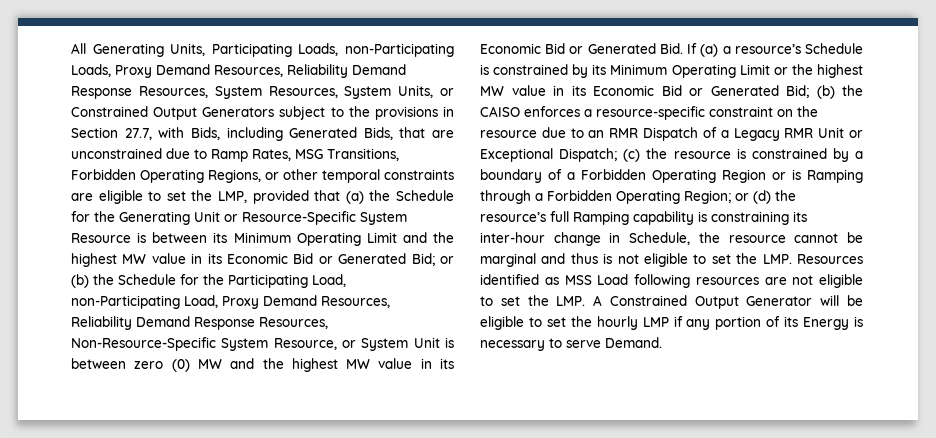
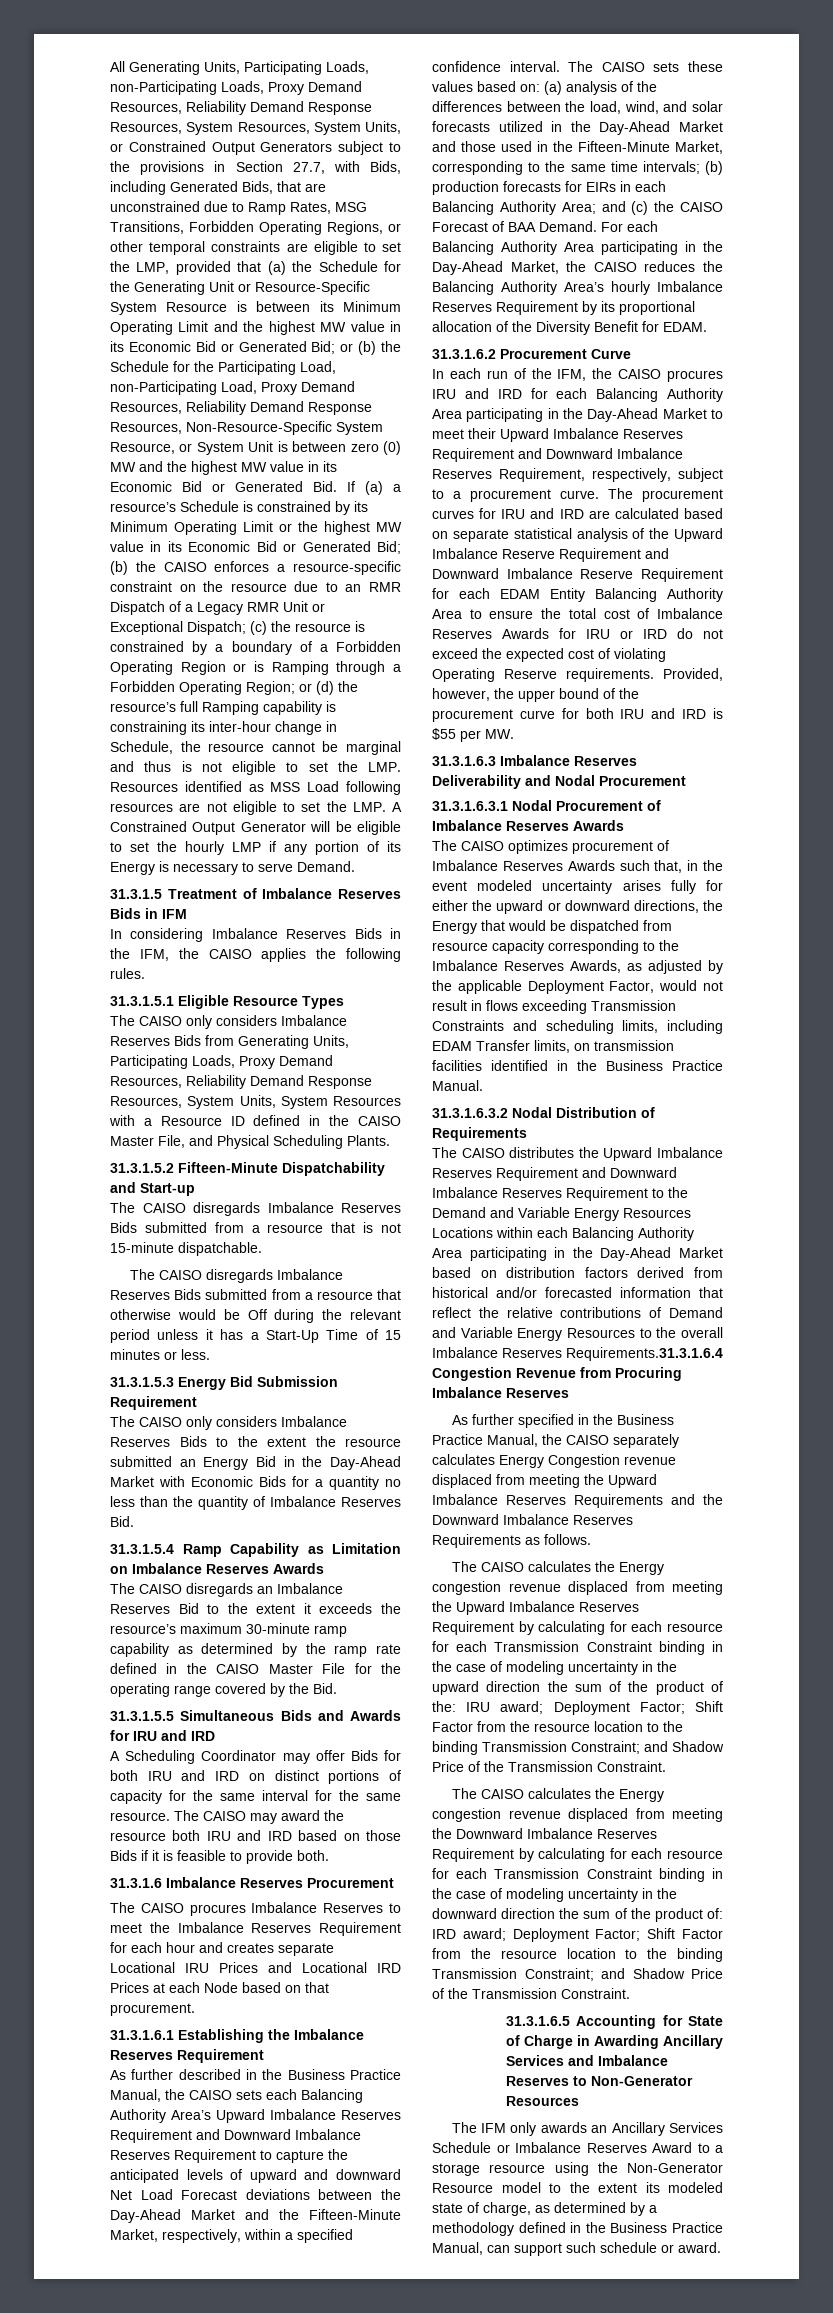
(662, 342) none -> [110,888,401,899] [110,908,187,919] [110,928,401,942] [110,948,401,962] [110,968,145,979] [110,995,344,1009] [110,1015,347,1029] [110,1035,349,1049] [110,1055,333,1069] [110,1075,372,1089] [110,1095,401,1109] [109,1115,401,1126] [110,1135,390,1149] [110,1162,385,1176] [110,1182,195,1196] [110,1202,401,1216] [110,1222,401,1233] [110,1242,262,1256] [129,1269,343,1283] [110,1289,401,1300] [110,1309,401,1323] [110,1329,401,1343] [110,1349,210,1360] [110,1376,338,1390] [110,1396,197,1410] [110,1416,347,1430] [110,1436,401,1447] [110,1456,401,1470] [110,1476,401,1490] [110,1496,401,1510] [110,1516,134,1527] [110,1543,401,1557] [110,1563,324,1574] [110,1583,343,1597] [110,1603,401,1614] [110,1623,347,1637] [110,1643,401,1657] [110,1663,401,1674] [110,1683,337,1697] [110,1710,401,1721] [110,1730,215,1741] [110,1750,401,1764] [110,1770,402,1784] [110,1790,401,1804] [110,1810,344,1824] [110,1830,401,1841] [110,1850,329,1864] [110,1877,394,1888] [110,1902,402,1916] [110,1922,401,1936] [110,1942,334,1956] [110,1962,401,1973] [110,1982,329,1993] [110,2003,195,2016] [110,2029,364,2043] [110,2049,264,2063] [110,2069,401,2080] [110,2089,363,2103] [110,2109,401,2123] [110,2129,361,2143] [110,2149,348,2163] [110,2169,401,2183] [110,2189,401,2200] [110,2209,401,2223] [110,2229,353,2243] [432,61,723,72] [432,81,657,95] [432,101,723,114] [432,121,723,135] [432,141,723,154] [432,161,723,175] [432,181,666,195] [432,201,723,215] [432,221,658,232] [432,241,723,255] [432,261,723,275] [432,281,723,295] [432,301,695,315] [432,321,707,335] [432,349,631,359] [432,368,723,382] [432,388,723,402] [432,408,723,422] [432,428,683,442] [432,448,683,462] [432,468,723,482] [432,488,723,502] [432,508,723,519] [432,528,723,542] [432,548,669,562] [432,568,723,582] [432,588,723,602] [432,608,723,619] [432,628,723,639] [432,648,666,662] [432,668,723,682] [432,688,639,702] [432,708,723,722] [432,728,514,742] [432,755,637,766] [432,775,686,789] [432,800,661,811] [432,820,624,831] [432,840,669,854] [432,860,723,873] [432,880,723,894] [432,900,723,914] [432,920,672,934] [432,940,679,954] [432,960,723,974] [432,980,723,994] [432,1000,676,1014] [432,1020,723,1034] [432,1040,674,1053] [432,1060,723,1071] [432,1080,483,1091] [432,1107,655,1118] [432,1127,527,1141] [432,1147,723,1161] [432,1167,677,1181] [432,1187,688,1201] [432,1207,691,1221] [432,1227,694,1241] [432,1247,723,1261] [432,1267,723,1278] [432,1287,723,1298] [432,1307,723,1318] [432,1327,723,1341] [432,1347,723,1361] [432,1367,682,1381] [432,1387,569,1398] [451,1414,674,1428] [432,1434,679,1448] [432,1454,676,1468] [432,1474,657,1488] [432,1494,723,1508] [432,1514,633,1525] [432,1534,591,1548] [451,1561,664,1575] [432,1581,723,1595] [432,1601,639,1615] [432,1621,723,1635] [432,1641,723,1655] [432,1661,677,1675] [432,1681,723,1695] [432,1701,723,1715] [432,1721,683,1732] [432,1741,724,1755] [432,1761,666,1772] [451,1788,664,1802] [432,1808,723,1822] [432,1828,657,1839] [432,1848,723,1862] [432,1868,723,1882] [432,1888,677,1902] [432,1908,723,1922] [432,1928,723,1942] [432,1948,723,1962] [432,1968,723,1981] [432,1988,630,1999] [505,2015,723,2029] [505,2035,723,2049] [505,2055,668,2066] [505,2076,693,2086] [505,2096,579,2106] [451,2122,723,2136] [432,2142,723,2153] [432,2162,723,2176] [432,2182,723,2193] [432,2202,657,2216] [432,2222,723,2236] [432,2242,721,2256] // 31.3.1.5 Treatment of Imbalance Reserves Bids in IFM // In considering Imbalance Reserves Bids in the IFM, the CAISO applies the following rules. // 31.3.1.5.1 Eligible Resource Types // The CAISO only considers Imbalance Reserves Bids from Generating Units, Participating Loads, Proxy Demand Resources, Reliability Demand Response Resources, System Units, System Resources with a Resource ID defined in the CAISO Master File, and Physical Scheduling Plants. // 31.3.1.5.2 Fifteen-Minute Dispatchability and Start-up // The CAISO disregards Imbalance Reserves Bids submitted from a resource that is not 15-minute dispatchable. // The CAISO disregards Imbalance Reserves Bids submitted from a resource that otherwise would be Off during the relevant period unless it has a Start-Up Time of 15 minutes or less. // 31.3.1.5.3 Energy Bid Submission Requirement // The CAISO only considers Imbalance Reserves Bids to the extent the resource submitted an Energy Bid in the Day-Ahead Market with Economic Bids for a quantity no less than the quantity of Imbalance Reserves Bid. // 31.3.1.5.4 Ramp Capability as Limitation on Imbalance Reserves Awards // The CAISO disregards an Imbalance Reserves Bid to the extent it exceeds the resource’s maximum 30-minute ramp capability as determined by the ramp rate defined in the CAISO Master File for the operating range covered by the Bid. // 31.3.1.5.5 Simultaneous Bids and Awards for IRU and IRD // A Scheduling Coordinator may offer Bids for both IRU and IRD on distinct portions of capacity for the same interval for the same resource. The CAISO may award the resource both IRU and IRD based on those Bids if it is feasible to provide both. // 31.3.1.6 Imbalance Reserves Procurement // The CAISO procures Imbalance Reserves to meet the Imbalance Reserves Requirement for each hour and creates separate Locational IRU Prices and Locational IRD Prices at each Node based on that procurement. // 31.3.1.6.1 Establishing the Imbalance Reserves Requirement // As further described in the Business Practice Manual, the CAISO sets each Balancing Authority Area’s Upward Imbalance Reserves Requirement and Downward Imbalance Reserves Requirement to capture the anticipated levels of upward and downward Net Load Forecast deviations between the Day-Ahead Market and the Fifteen-Minute Market, respectively, within a specified confidence interval. The CAISO sets these values based on: (a) analysis of the differences between the load, wind, and solar forecasts utilized in the Day-Ahead Market and those used in the Fifteen-Minute Market, corresponding to the same time intervals; (b) production forecasts for EIRs in each Balancing Authority Area; and (c) the CAISO Forecast of BAA Demand. For each Balancing Authority Area participating in the Day-Ahead Market, the CAISO reduces the Balancing Authority Area’s hourly Imbalance Reserves Requirement by its proportional allocation of the Diversity Benefit for EDAM. // 31.3.1.6.2 Procurement Curve // In each run of the IFM, the CAISO procures IRU and IRD for each Balancing Authority Area participating in the Day-Ahead Market to meet their Upward Imbalance Reserves Requirement and Downward Imbalance Reserves Requirement, respectively, subject to a procurement curve. The procurement curves for IRU and IRD are calculated based on separate statistical analysis of the Upward Imbalance Reserve Requirement and Downward Imbalance Reserve Requirement for each EDAM Entity Balancing Authority Area to ensure the total cost of Imbalance Reserves Awards for IRU or IRD do not exceed the expected cost of violating Operating Reserve requirements. Provided, however, the upper bound of the procurement curve for both IRU and IRD is $55 per MW. // 31.3.1.6.3 Imbalance Reserves Deliverability and Nodal Procurement // 31.3.1.6.3.1 Nodal Procurement of Imbalance Reserves Awards // The CAISO optimizes procurement of Imbalance Reserves Awards such that, in the event modeled uncertainty arises fully for either the upward or downward directions, the Energy that would be dispatched from resource capacity corresponding to the Imbalance Reserves Awards, as adjusted by the applicable Deployment Factor, would not result in flows exceeding Transmission Constraints and scheduling limits, including EDAM Transfer limits, on transmission facilities identified in the Business Practice Manual. // 31.3.1.6.3.2 Nodal Distribution of Requirements // The CAISO distributes the Upward Imbalance Reserves Requirement and Downward Imbalance Reserves Requirement to the Demand and Variable Energy Resources Locations within each Balancing Authority Area participating in the Day-Ahead Market based on distribution factors derived from historical and/or forecasted information that reflect the relative contributions of Demand and Variable Energy Resources to the overall Imbalance Reserves Requirements.31.3.1.6.4 Congestion Revenue from Procuring Imbalance Reserves // As further specified in the Business Practice Manual, the CAISO separately calculates Energy Congestion revenue displaced from meeting the Upward Imbalance Reserves Requirements and the Downward Imbalance Reserves Requirements as follows. // The CAISO calculates the Energy congestion revenue displaced from meeting the Upward Imbalance Reserves Requirement by calculating for each resource for each Transmission Constraint binding in the case of modeling uncertainty in the upward direction the sum of the product of the: IRU award; Deployment Factor; Shift Factor from the resource location to the binding Transmission Constraint; and Shadow Price of the Transmission Constraint. // The CAISO calculates the Energy congestion revenue displaced from meeting the Downward Imbalance Reserves Requirement by calculating for each resource for each Transmission Constraint binding in the case of modeling uncertainty in the downward direction the sum of the product of: IRD award; Deployment Factor; Shift Factor from the resource location to the binding Transmission Constraint; and Shadow Price of the Transmission Constraint. // 31.3.1.6.5 Accounting for State of Charge in Awarding Ancillary Services and Imbalance Reserves to Non-Generator Resources // The IFM only awards an Ancillary Services Schedule or Imbalance Reserves Award to a storage resource using the Non-Generator Resource model to the extent its modeled state of charge, as determined by a methodology defined in the Business Practice Manual, can support such schedule or award.

